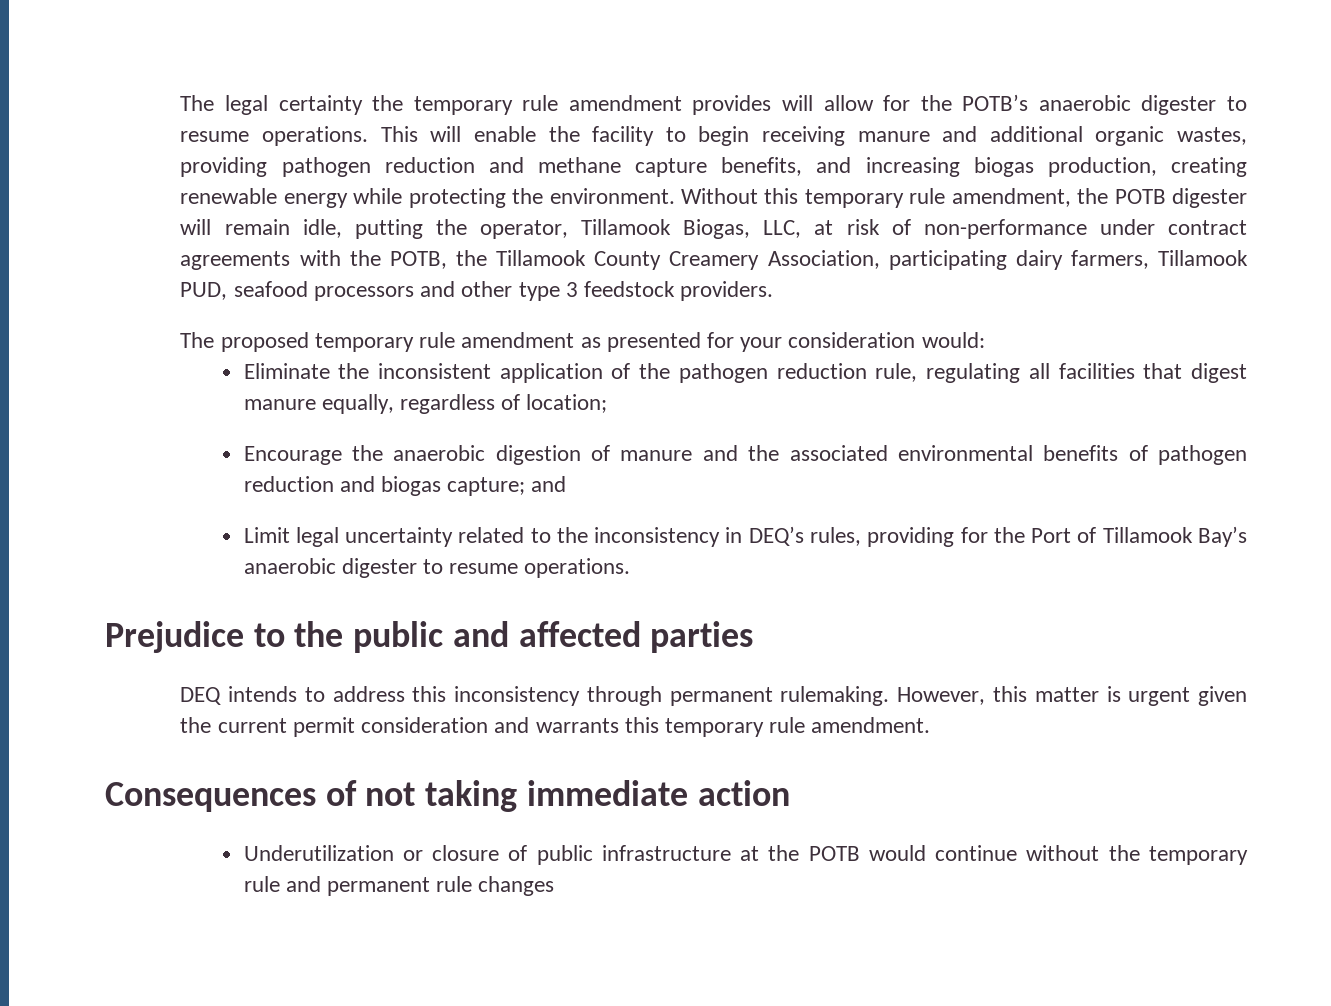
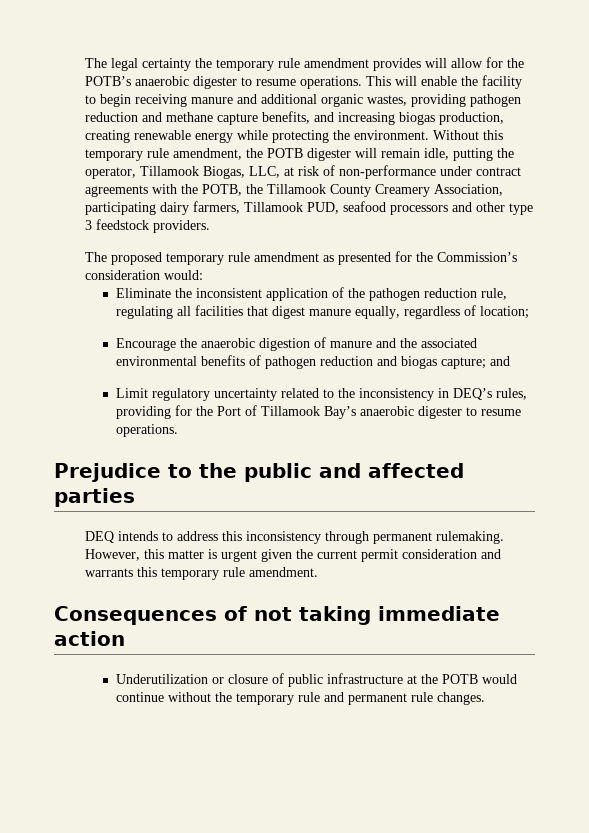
[740,337,783,352] your -> [415,252,517,262] the Commission’s
[295,527,339,547] legal -> [151,388,210,401] regulatory
[478,876,555,896] changes -> [436,692,485,705] changes.

